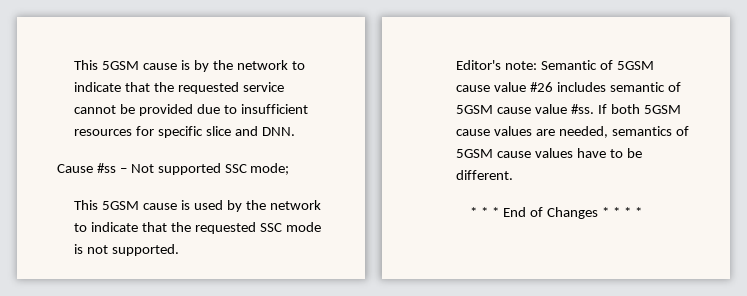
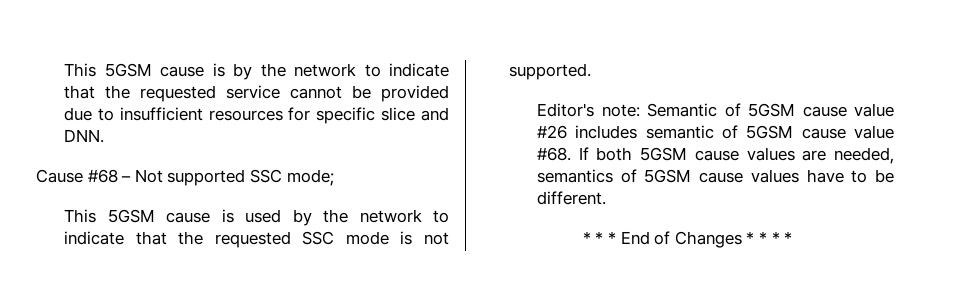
[96,163,116,173] #ss -> [87,169,118,183] #68
[571,104,595,114] #ss. -> [537,147,572,161] #68.

